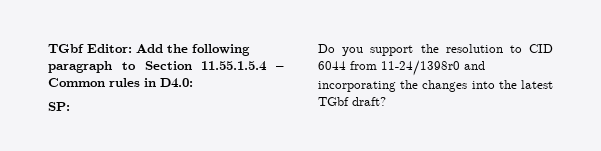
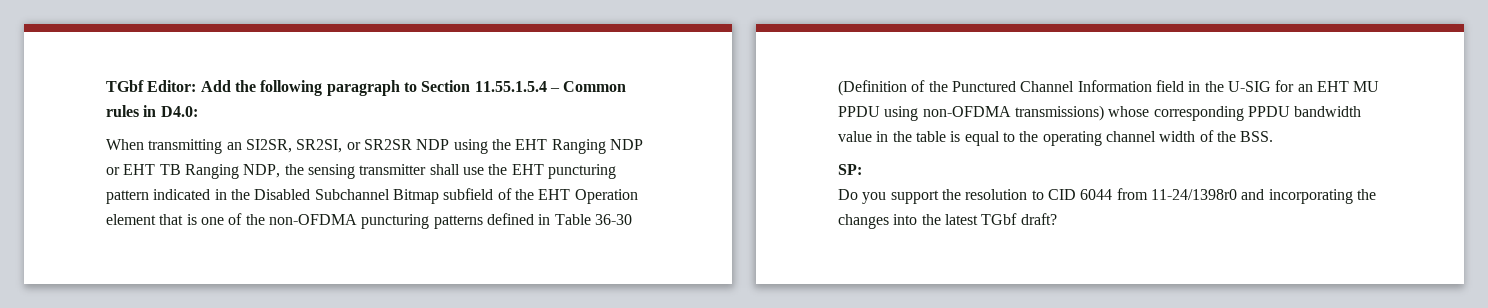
(193, 83) none -> [106,139,643,154] [106,164,616,179] [106,188,638,204] [106,213,632,229] [838,80,1380,96] [838,105,1362,121] [838,130,1274,146] // When transmitting an SI2SR, SR2SI, or SR2SR NDP using the EHT Ranging NDP or EHT TB Ranging NDP, the sensing transmitter shall use the EHT puncturing pattern indicated in the Disabled Subchannel Bitmap subfield of the EHT Operation element that is one of the non-OFDMA puncturing patterns defined in Table 36-30 (Definition of the Punctured Channel Information field in the U-SIG for an EHT MU PPDU using non-OFDMA transmissions) whose corresponding PPDU bandwidth value in the table is equal to the operating channel width of the BSS.

